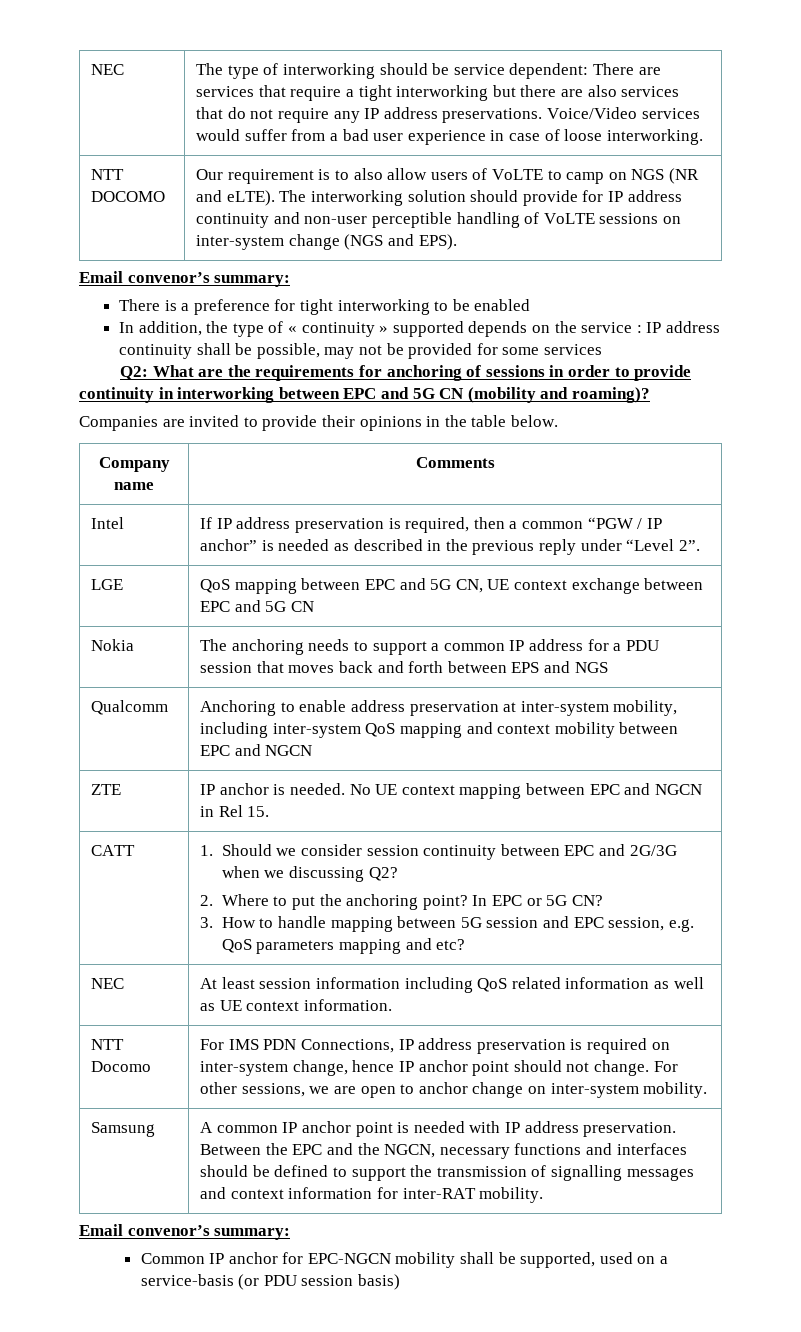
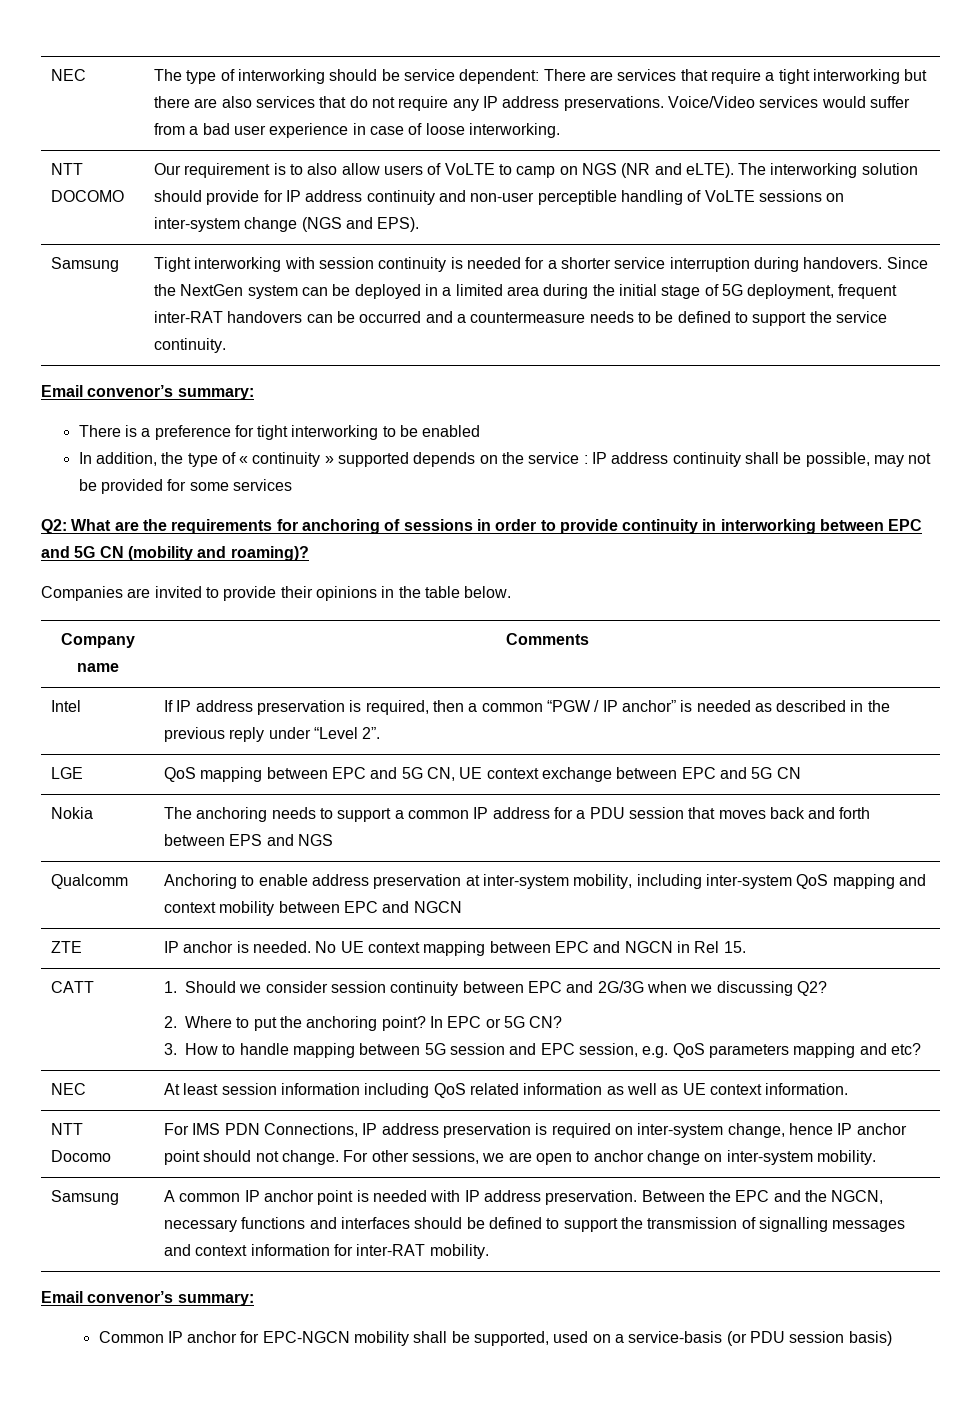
(457, 242) none -> [51,257,120,272] [154,257,928,272] [154,284,898,299] [154,311,887,326] [154,338,227,353] // Samsung | Tight interworking with session continuity is needed for a shorter service interruption during handovers. Since the NextGen system can be deployed in a limited area during the initial stage of 5G deployment, frequent inter-RAT handovers can be occurred and a countermeasure needs to be defined to support the service continuity.

